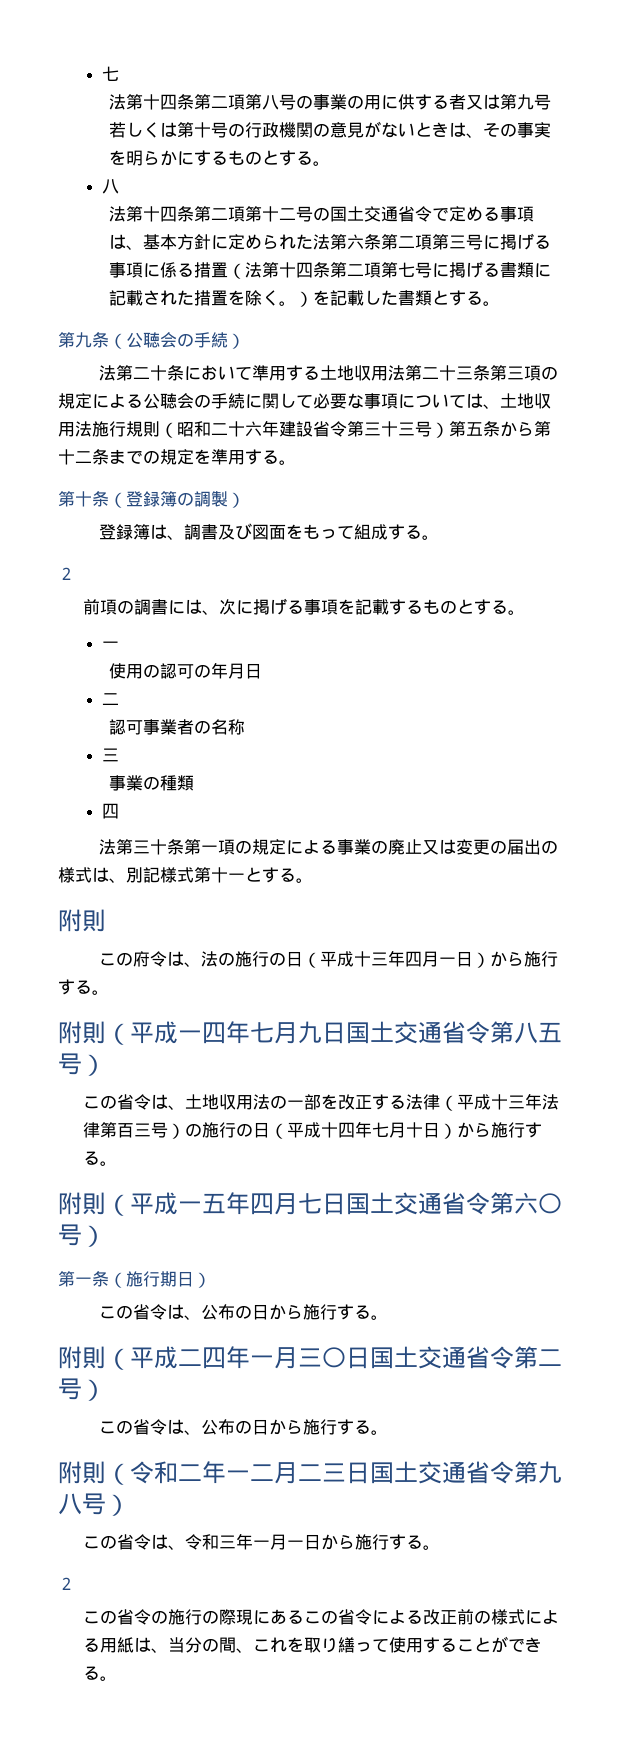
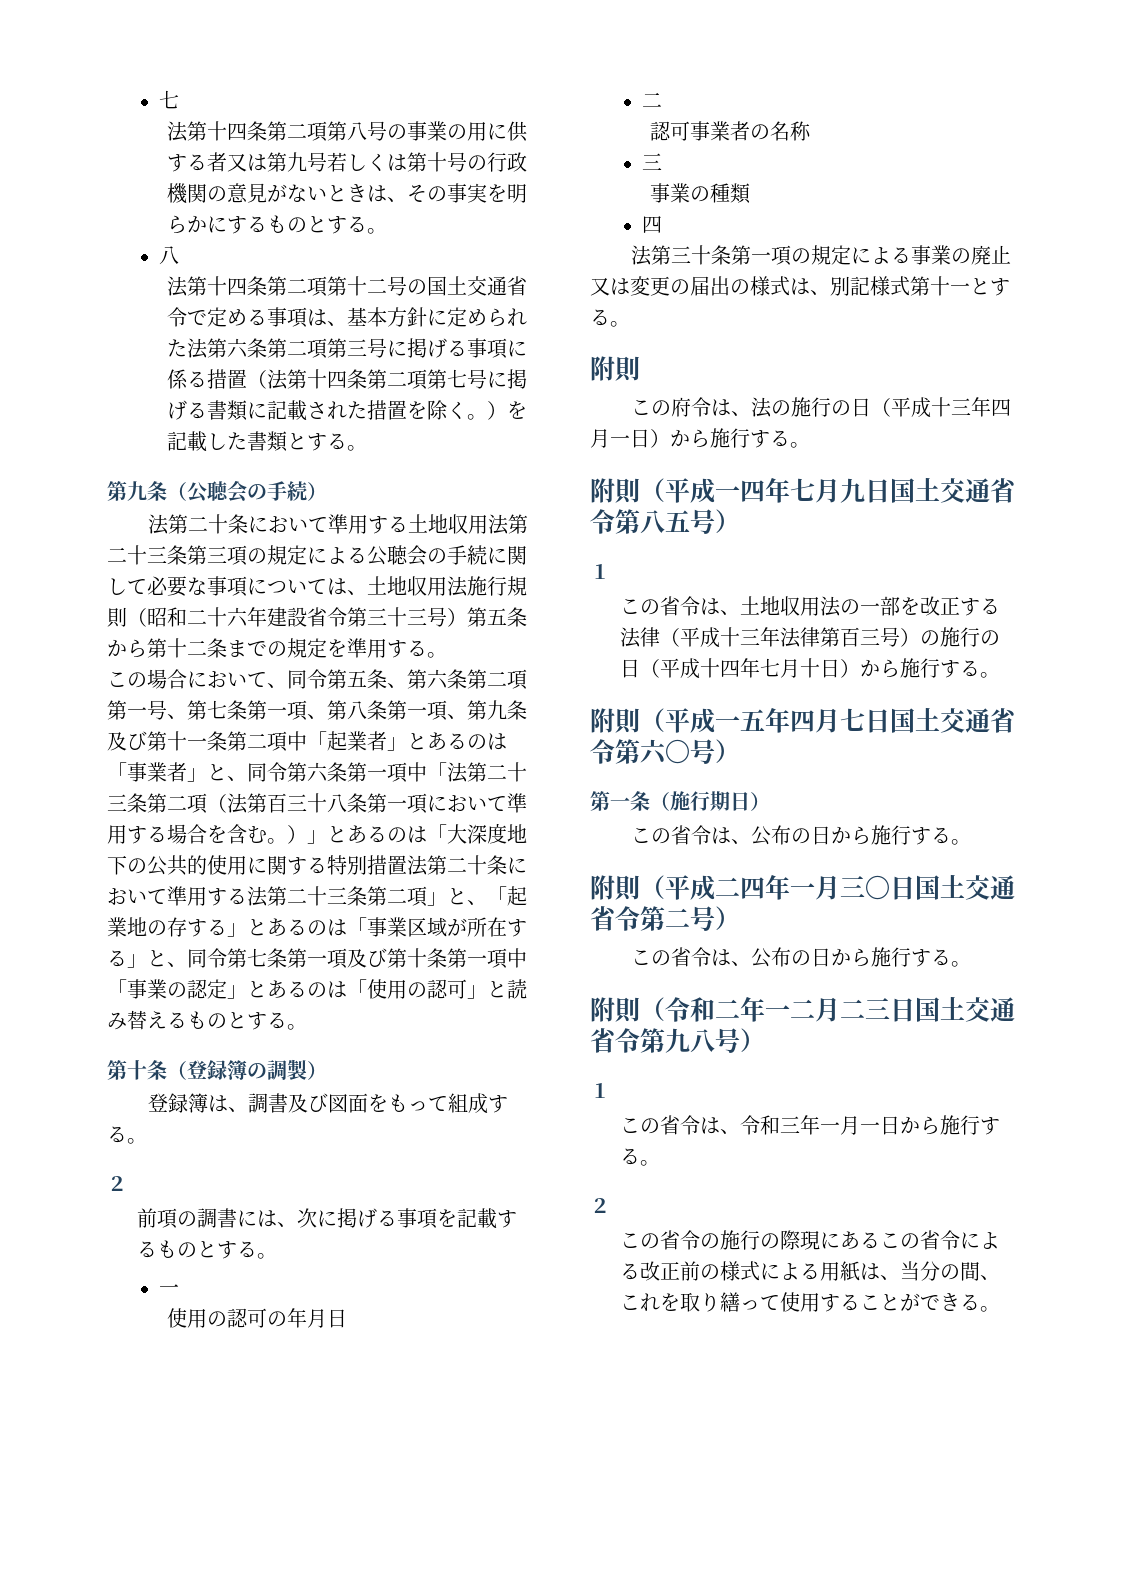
(296, 462) none -> [107,669,527,690] [107,700,527,721] [107,731,507,752] [107,762,527,783] [107,793,527,814] [107,823,527,844] [107,855,527,876] [107,886,527,907] [107,917,527,937] [107,948,527,969] [107,979,527,999] [107,1010,307,1030] // この場合において、同令第五条、第六条第二項第一号、第七条第一項、第八条第一項、第九条及び第十一条第二項中「起業者」とあるのは「事業者」と、同令第六条第一項中「法第二十三条第二項（法第百三十八条第一項において準用する場合を含む。）」とあるのは「大深度地下の公共的使用に関する特別措置法第二十条において準用する法第二十三条第二項」と、「起業地の存する」とあるのは「事業区域が所在する」と、同令第七条第一項及び第十条第一項中「事業の認定」とあるのは「使用の認可」と読み替えるものとする。
(106, 1065) none -> [590,564,610,579] // １
(130, 1505) none -> [590,1083,610,1098] // １

